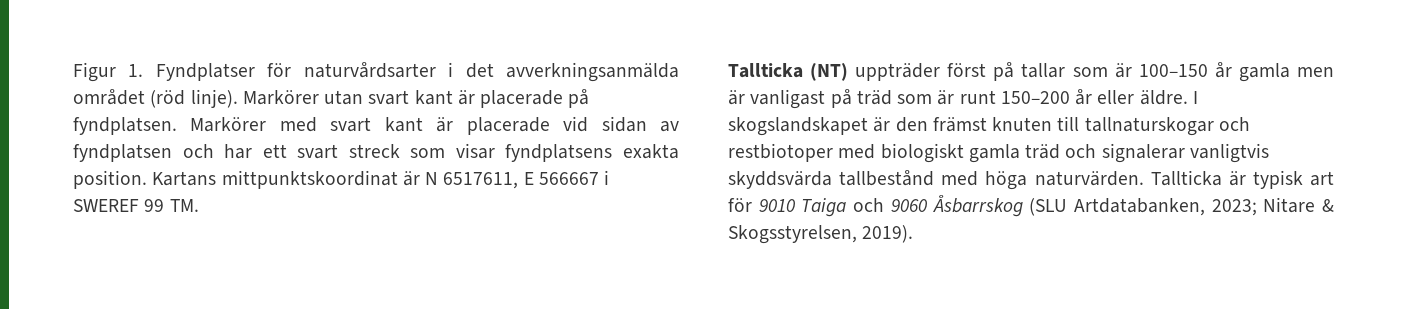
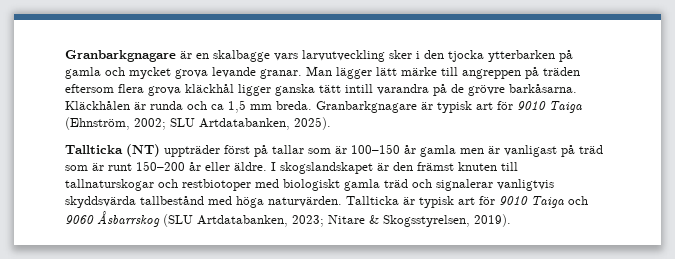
[73,62,679,82] [73,89,590,108] [73,116,680,135] [73,143,679,162] [73,170,610,189] [73,199,199,212] Figur 1. Fyndplatser för naturvårdsarter i det avverkningsanmälda området (röd linje). Markörer utan svart kant är placerade på fyndplatsen. Markörer med svart kant är placerade vid sidan av fyndplatsen och har ett svart streck som visar fyndplatsens exakta position. Kartans mittpunktskoordinat är N 6517611, E 566667 i SWEREF 99 TM. -> [65,50,573,62] [65,66,580,79] [65,84,577,96] [65,100,582,113] [65,117,331,130] Granbarkgnagare är en skalbagge vars larvutveckling sker i den tjocka ytterbarken på gamla och mycket grova levande granar. Man lägger lätt märke till angreppen på träden eftersom flera grova kläckhål ligger ganska tätt intill varandra på de grövre barkåsarna. Kläckhålen är runda och ca 1,5 mm breda. Granbarkgnagare är typisk art för 9010 Taiga (Ehnström, 2002; SLU Artdatabanken, 2025).

